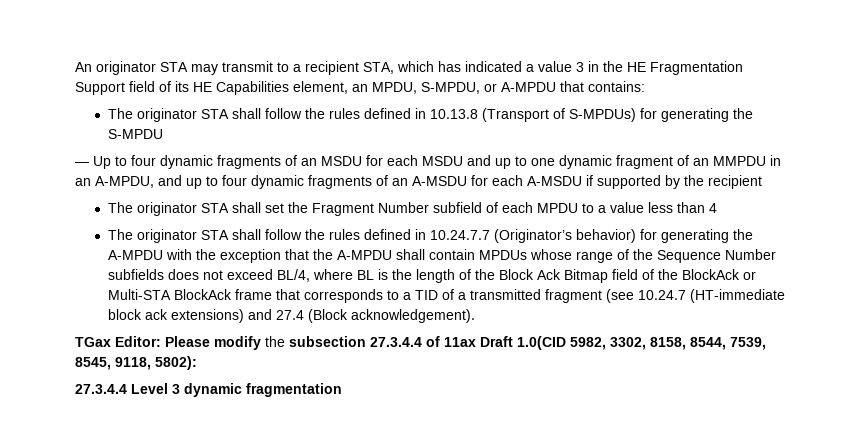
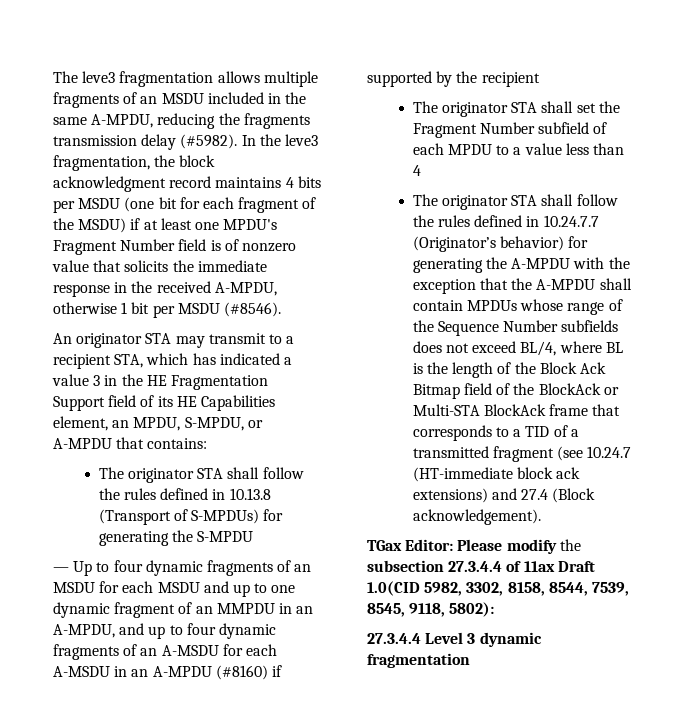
(75, 67) none -> [53,71,318,87] [53,92,307,108] [53,113,310,129] [53,134,318,150] [53,155,216,171] [53,176,321,192] [53,197,317,213] [53,218,278,233] [53,239,296,255] [52,260,267,272] [53,281,277,297] [53,302,281,318] The leve3 fragmentation allows multiple fragments of an MSDU included in the same A-MPDU, reducing the fragments transmission delay (#5982). In the leve3 fragmentation, the block acknowledgment record maintains 4 bits per MSDU (one bit for each fragment of the MSDU) if at least one MPDU's Fragment Number field is of nonzero value that solicits the immediate response in the received A-MPDU, otherwise 1 bit per MSDU (#8546). //
(582, 181) none -> [114,665,268,680] in an A-MPDU (#8160)

